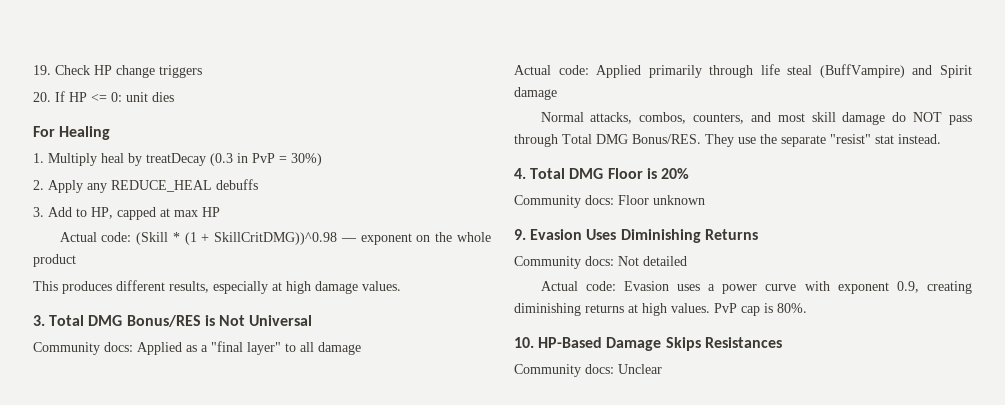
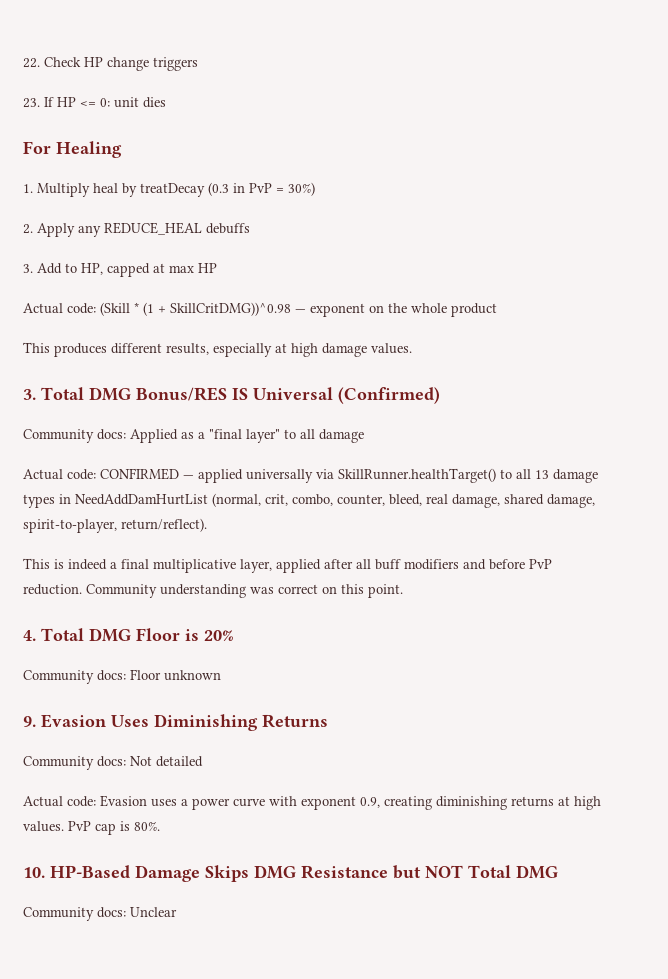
[33,65,51,75] 19. -> [23,58,40,68] 22.
[33,92,51,102] 20. -> [23,98,40,108] 23.
[204,315,245,326] is Not -> [232,388,248,400] IS
(313, 320) none -> [338,387,440,404] (Confirmed)
[596,64,972,78] [514,87,557,100] [540,112,972,125] [514,134,941,147] Applied primarily through life steal (BuffVampire) and Spirit damage // Normal attacks, combos, counters, and most skill damage do NOT pass through Total DMG Bonus/RES. They use the separate "resist" stat instead. -> [100,468,598,483] [23,493,595,508] [23,518,207,533] [23,558,552,573] [23,584,403,598] CONFIRMED — applied universally via SkillRunner.healthTarget() to all 13 damage types in NeedAddDamHurtList (normal, crit, combo, counter, bleed, real damage, shared damage, spirit-to-player, return/reflect). // This is indeed a final multiplicative layer, applied after all buff modifiers and before PvP reduction. Community understanding was correct on this point.
[704,337,782,348] Resistances -> [254,865,558,879] DMG Resistance but NOT Total DMG

